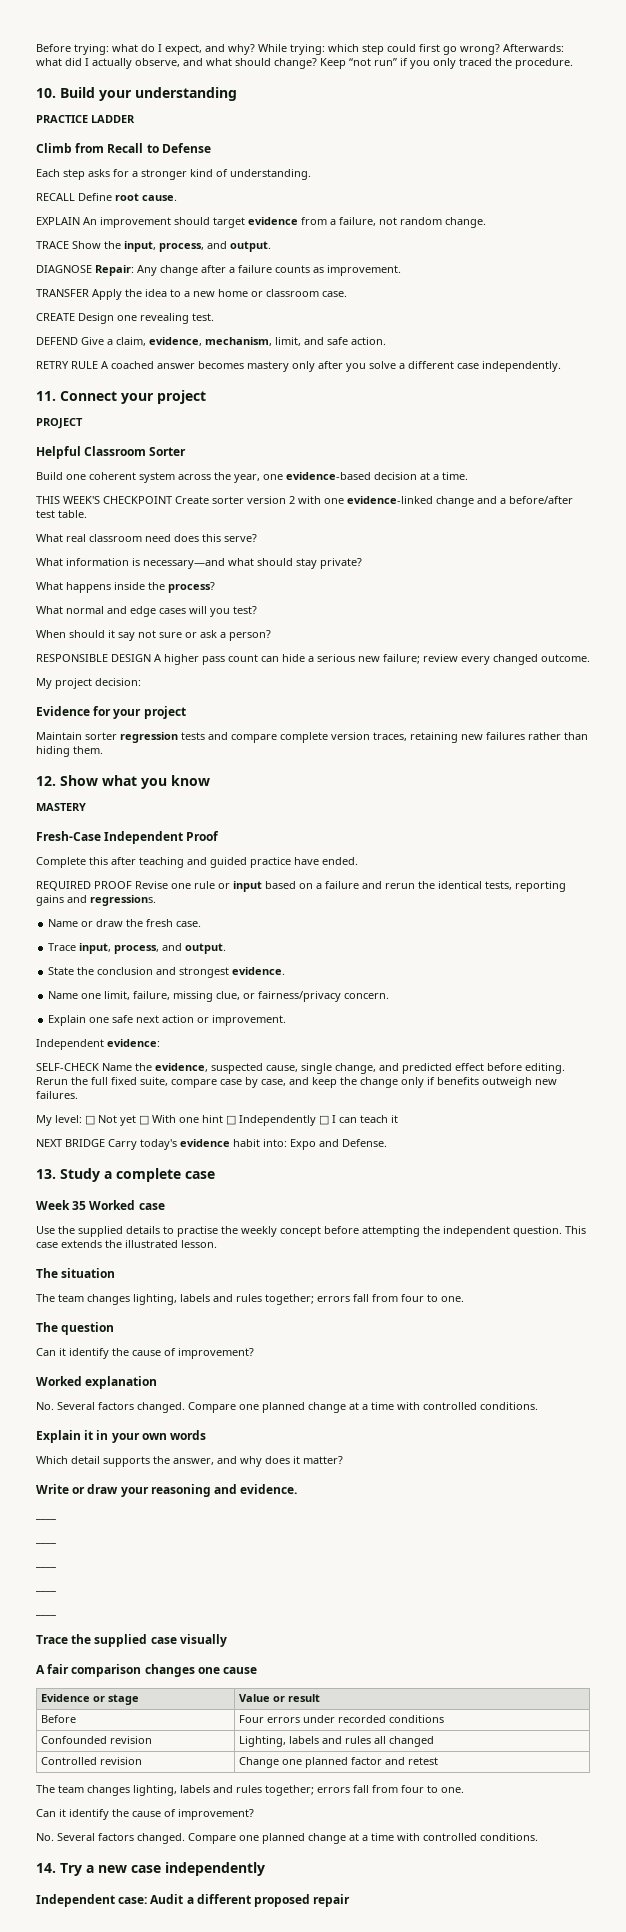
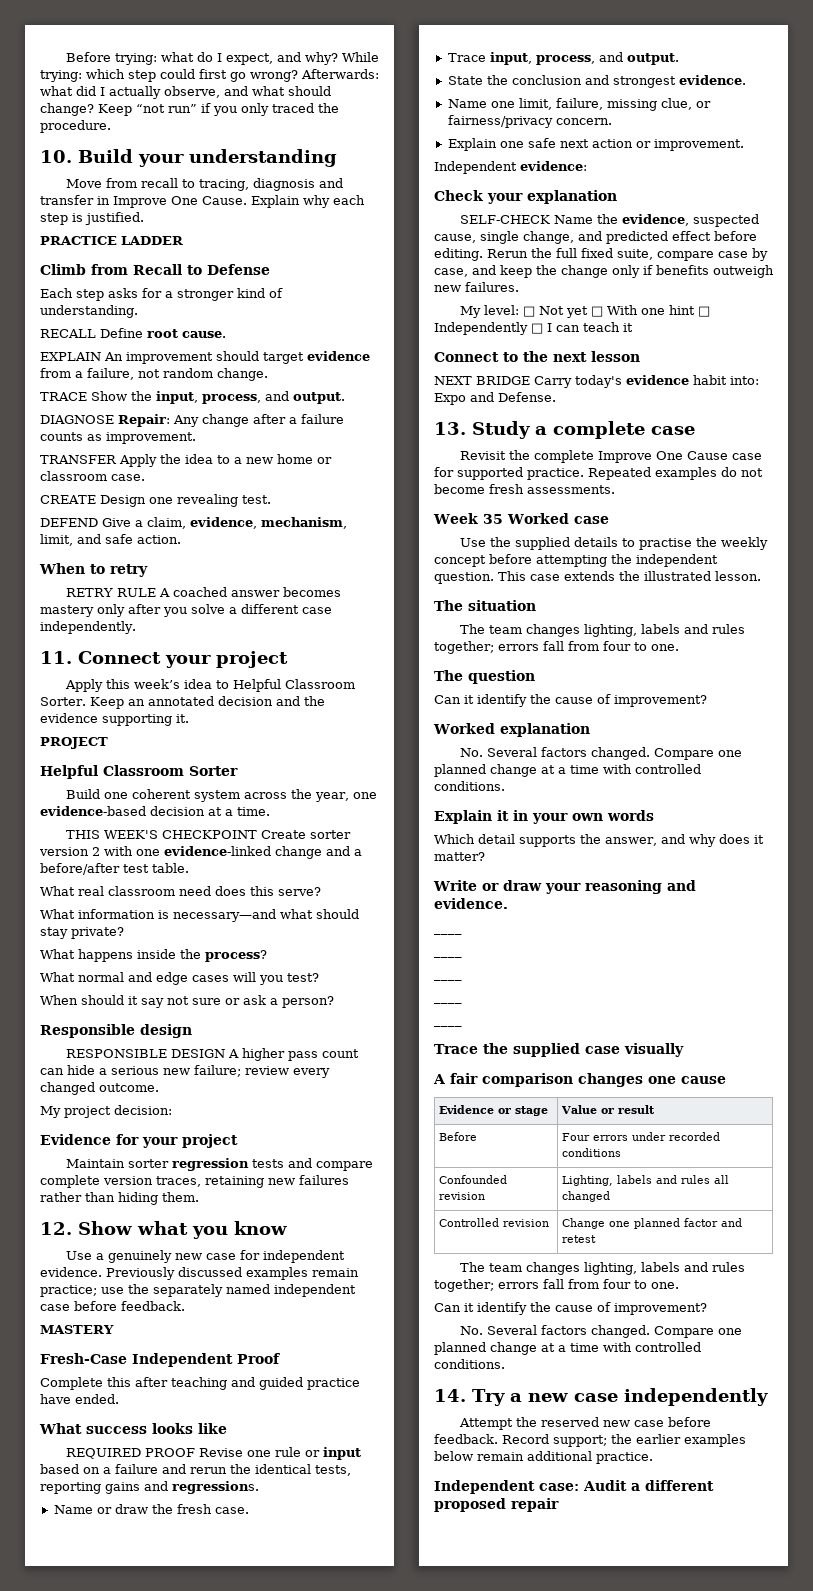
(237, 94) none -> [65,178,343,191] [40,195,365,208] [40,212,144,225] // Move from recall to tracing, diagnosis and transfer in Improve One Cause. Explain why each step is justified.
(386, 341) none -> [39,563,148,577] // When to retry
(206, 397) none -> [64,679,355,692] [40,696,325,709] [40,713,189,726] // Apply this week’s idea to Helpful Classroom Sorter. Keep an annotated decision and the evidence supporting it.
(271, 635) none -> [40,1024,192,1038] // Responsible design
(210, 780) none -> [65,1250,345,1263] [40,1267,359,1280] [40,1284,356,1297] [40,1301,185,1311] // Use a genuinely new case for independent evidence. Previously discussed examples remain practice; use the separately named independent case before feedback.
(358, 861) none -> [39,1423,227,1434] // What success looks like
(160, 1043) none -> [434,190,617,204] // Check your explanation
(398, 1119) none -> [434,351,640,362] // Connect to the next lesson
(215, 1175) none -> [459,450,762,463] [434,467,763,480] [434,484,615,494] // Revisit the complete Improve One Cause case for supported practice. Repeated examples do not become fresh assessments.
(265, 1869) none -> [458,1417,711,1430] [434,1434,746,1447] [434,1451,653,1464] // Attempt the reserved new case before feedback. Record support; the earlier examples below remain additional practice.

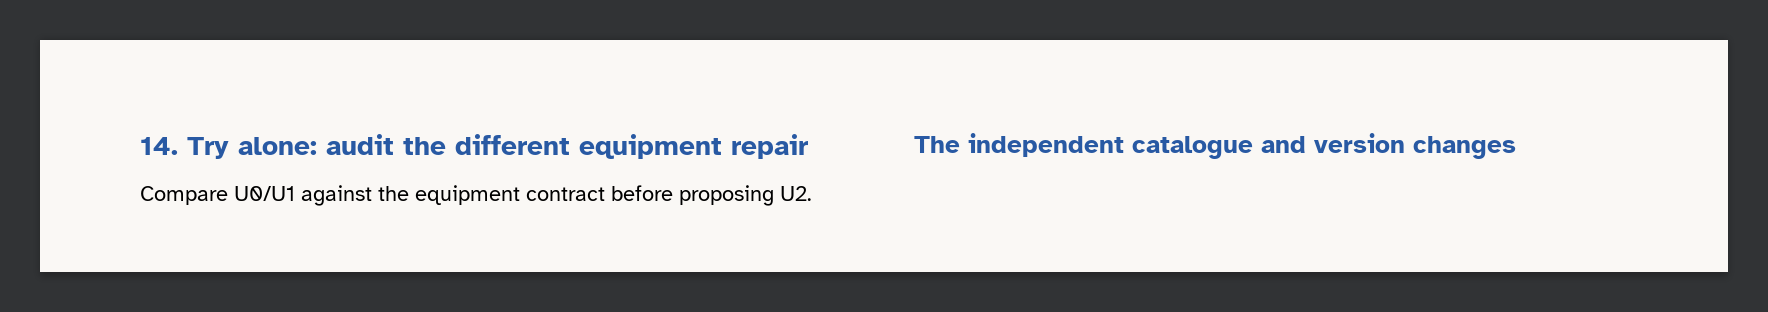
[65,52,379,65] [40,69,379,82] [40,86,331,99] [40,103,339,116] [40,120,111,133] [40,149,337,167] [65,178,343,191] [40,195,365,208] [40,212,144,225] [40,236,183,245] [40,264,270,275] [40,288,283,301] [40,305,138,318] [40,328,226,338] [40,351,370,364] [40,368,268,381] [40,391,345,404] [40,414,344,427] [40,432,196,444] [40,454,332,467] [40,471,145,481] [40,494,271,507] [40,517,347,529] [40,534,181,546] [39,563,148,577] [65,587,341,597] [40,604,332,617] [40,621,136,634] [40,651,288,668] [64,679,355,692] [40,696,325,709] [40,713,189,726] [40,737,108,749] [40,765,238,779] [65,789,377,802] [40,806,270,816] [65,830,351,839] [39,846,362,859] [40,863,189,875] [40,886,321,896] [40,909,359,922] [40,927,124,939] [40,949,267,962] [40,972,319,985] [40,995,334,1008] [40,1024,192,1038] [65,1048,359,1061] [40,1065,330,1078] [40,1082,159,1095] [40,1105,172,1118] [40,1134,238,1148] [65,1158,373,1171] [40,1175,349,1188] [40,1192,199,1205] [40,1221,287,1239] [65,1250,345,1263] [40,1267,359,1280] [40,1284,356,1297] [40,1301,185,1311] [40,1325,114,1334] [40,1353,280,1367] [40,1377,360,1390] [40,1394,119,1404] [39,1423,227,1434] [65,1447,361,1460] [40,1464,351,1476] [40,1481,259,1494] [53,1504,249,1514] [447,52,679,65] [447,75,746,88] [447,98,711,111] [447,115,612,128] [447,138,744,151] [434,161,587,174] [434,190,617,204] [459,214,759,227] [434,231,757,244] [434,248,768,261] [434,265,774,278] [434,282,519,292] [459,305,710,318] [434,322,633,335] [434,351,640,362] [434,375,759,388] [434,392,556,405] [434,421,695,439] [459,450,762,463] [434,467,763,480] [434,484,615,494] [433,513,609,524] [459,537,768,550] [434,554,718,567] [434,571,761,584] [434,600,536,611] [459,624,745,637] [434,641,679,654] [434,670,535,684] [434,694,707,707] [433,723,590,737] [459,747,742,760] [434,764,701,777] [434,781,505,791] [434,810,654,824] [434,834,764,847] [434,852,485,861] [433,880,696,894] [434,898,508,909] [434,932,462,935] [434,955,462,958] [434,978,462,981] [434,1001,462,1004] [434,1024,462,1027] [434,1043,684,1057] [433,1073,726,1087] [439,1105,549,1116] [561,1105,656,1114] [439,1132,478,1141] [562,1132,721,1141] [562,1148,622,1157] [439,1175,508,1184] [439,1192,486,1200] [562,1175,730,1186] [562,1191,611,1202] [439,1218,550,1227] [562,1218,743,1229] [562,1235,597,1243] [459,1262,745,1275] [434,1279,679,1292] [434,1302,707,1315] [459,1325,742,1338] [434,1342,701,1355] [434,1359,505,1369] [434,1388,768,1406] [458,1417,711,1430] [434,1434,746,1447] [434,1451,653,1464] [434,1480,714,1494] [434,1498,559,1512] Before trying: what do I expect, and why? While trying: which step could first go wrong? Afterwards: what did I actually observe, and what should change? Keep “not run” if you only traced the procedure. // 10. Build your understanding // Move from recall to tracing, diagnosis and transfer in Improve One Cause. Explain why each step is justified. // PRACTICE LADDER // Climb from Recall to Defense // Each step asks for a stronger kind of understanding. // RECALL Define root cause. // EXPLAIN An improvement should target evidence from a failure, not random change. // TRACE Show the input, process, and output. // DIAGNOSE Repair: Any change after a failure counts as improvement. // TRANSFER Apply the idea to a new home or classroom case. // CREATE Design one revealing test. // DEFEND Give a claim, evidence, mechanism, limit, and safe action. // When to retry // RETRY RULE A coached answer becomes mastery only after you solve a different case independently. // 11. Connect your project // Apply this week’s idea to Helpful Classroom Sorter. Keep an annotated decision and the evidence supporting it. // PROJECT // Helpful Classroom Sorter // Build one coherent system across the year, one evidence-based decision at a time. // THIS WEEK'S CHECKPOINT Create sorter version 2 with one evidence-linked change and a before/after test table. // What real classroom need does this serve? // What information is necessary—and what should stay private? // What happens inside the process? // What normal and edge cases will you test? // When should it say not sure or ask a person? // Responsible design // RESPONSIBLE DESIGN A higher pass count can hide a serious new failure; review every changed outcome. // My project decision: // Evidence for your project // Maintain sorter regression tests and compare complete version traces, retaining new failures rather than hiding them. // 12. Show what you know // Use a genuinely new case for independent evidence. Previously discussed examples remain practice; use the separately named independent case before feedback. // MASTERY // Fresh-Case Independent Proof // Complete this after teaching and guided practice have ended. // What success looks like // REQUIRED PROOF Revise one rule or input based on a failure and rerun the identical tests, reporting gains and regressions. // Name or draw the fresh case. // Trace input, process, and output. // State the conclusion and strongest evidence. // Name one limit, failure, missing clue, or fairness/privacy concern. // Explain one safe next action or improvement. // Independent evidence: // Check your explanation // SELF-CHECK Name the evidence, suspected cause, single change, and predicted effect before editing. Rerun the full fixed suite, compare case by case, and keep the change only if benefits outweigh new failures. // My level: □ Not yet □ With one hint □ Independently □ I can teach it // Connect to the next lesson // NEXT BRIDGE Carry today's evidence habit into: Expo and Defense. // 13. Study a complete case // Revisit the complete Improve One Cause case for supported practice. Repeated examples do not become fresh assessments. // Week 35 Worked case // Use the supplied details to practise the weekly concept before attempting the independent question. This case extends the illustrated lesson. // The situation // The team changes lighting, labels and rules together; errors fall from four to one. // The question // Can it identify the cause of improvement? // Worked explanation // No. Several factors changed. Compare one planned change at a time with controlled conditions. // Explain it in your own words // Which detail supports the answer, and why does it matter? // Write or draw your reasoning and evidence. // ____ // ____ // ____ // ____ // ____ // Trace the supplied case visually // A fair comparison changes one cause // Evidence or stage | Value or result // Before | Four errors under recorded conditions // Confounded revision | Lighting, labels and rules all changed // Controlled revision | Change one planned factor and retest // The team changes lighting, labels and rules together; errors fall from four to one. // Can it identify the cause of improvement? // No. Several factors changed. Compare one planned change at a time with controlled conditions. // 14. Try a new case independently // Attempt the reserved new case before feedback. Record support; the earlier examples below remain additional practice. // Independent case: Audit a different proposed repair -> [140,134,808,159] [140,185,812,206] [914,133,1516,159] 14. Try alone: audit the different equipment repair // Compare U0/U1 against the equipment contract before proposing U2. // The independent catalogue and version changes

